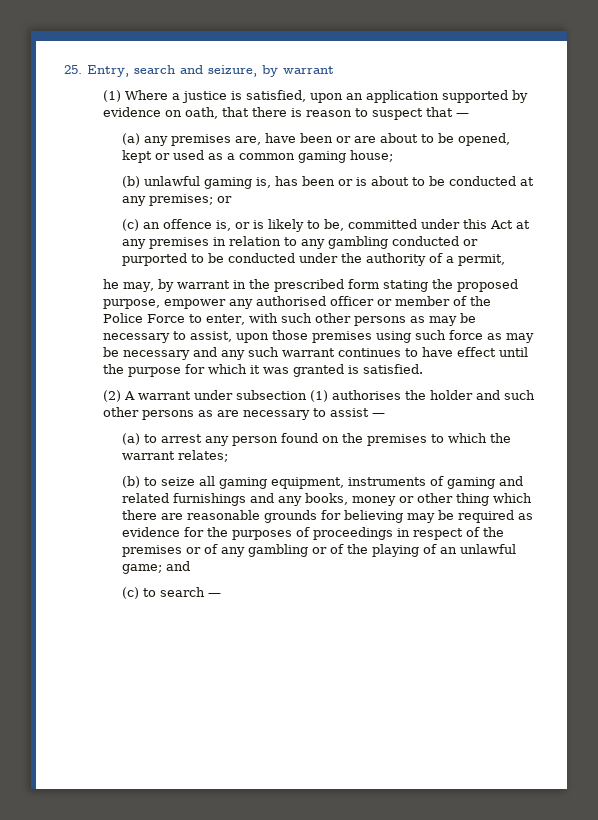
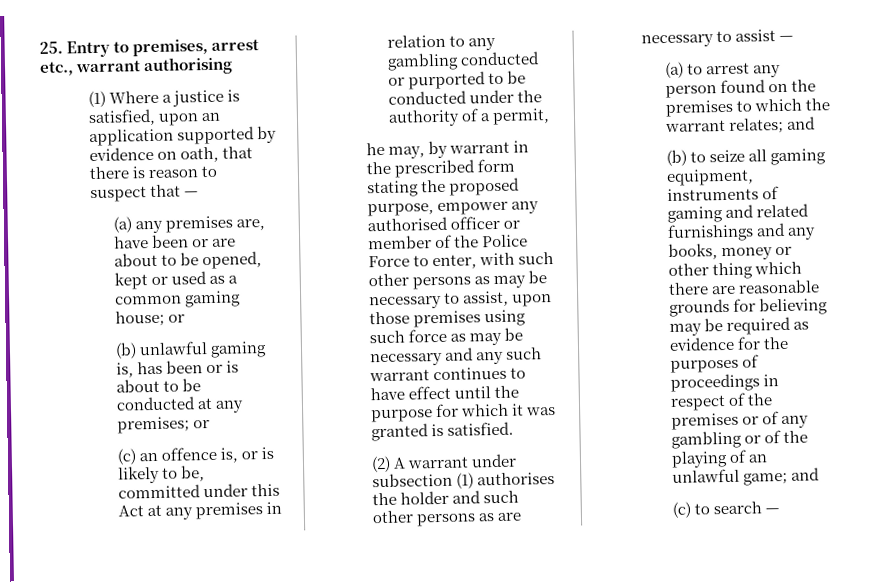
[87,65,334,77] Entry, search and seizure, by warrant -> [66,38,260,58] [39,56,234,76] Entry to premises, arrest etc., warrant authorising
(394, 156) none -> [167,314,185,323] or
(229, 456) none -> [786,116,816,130] and

